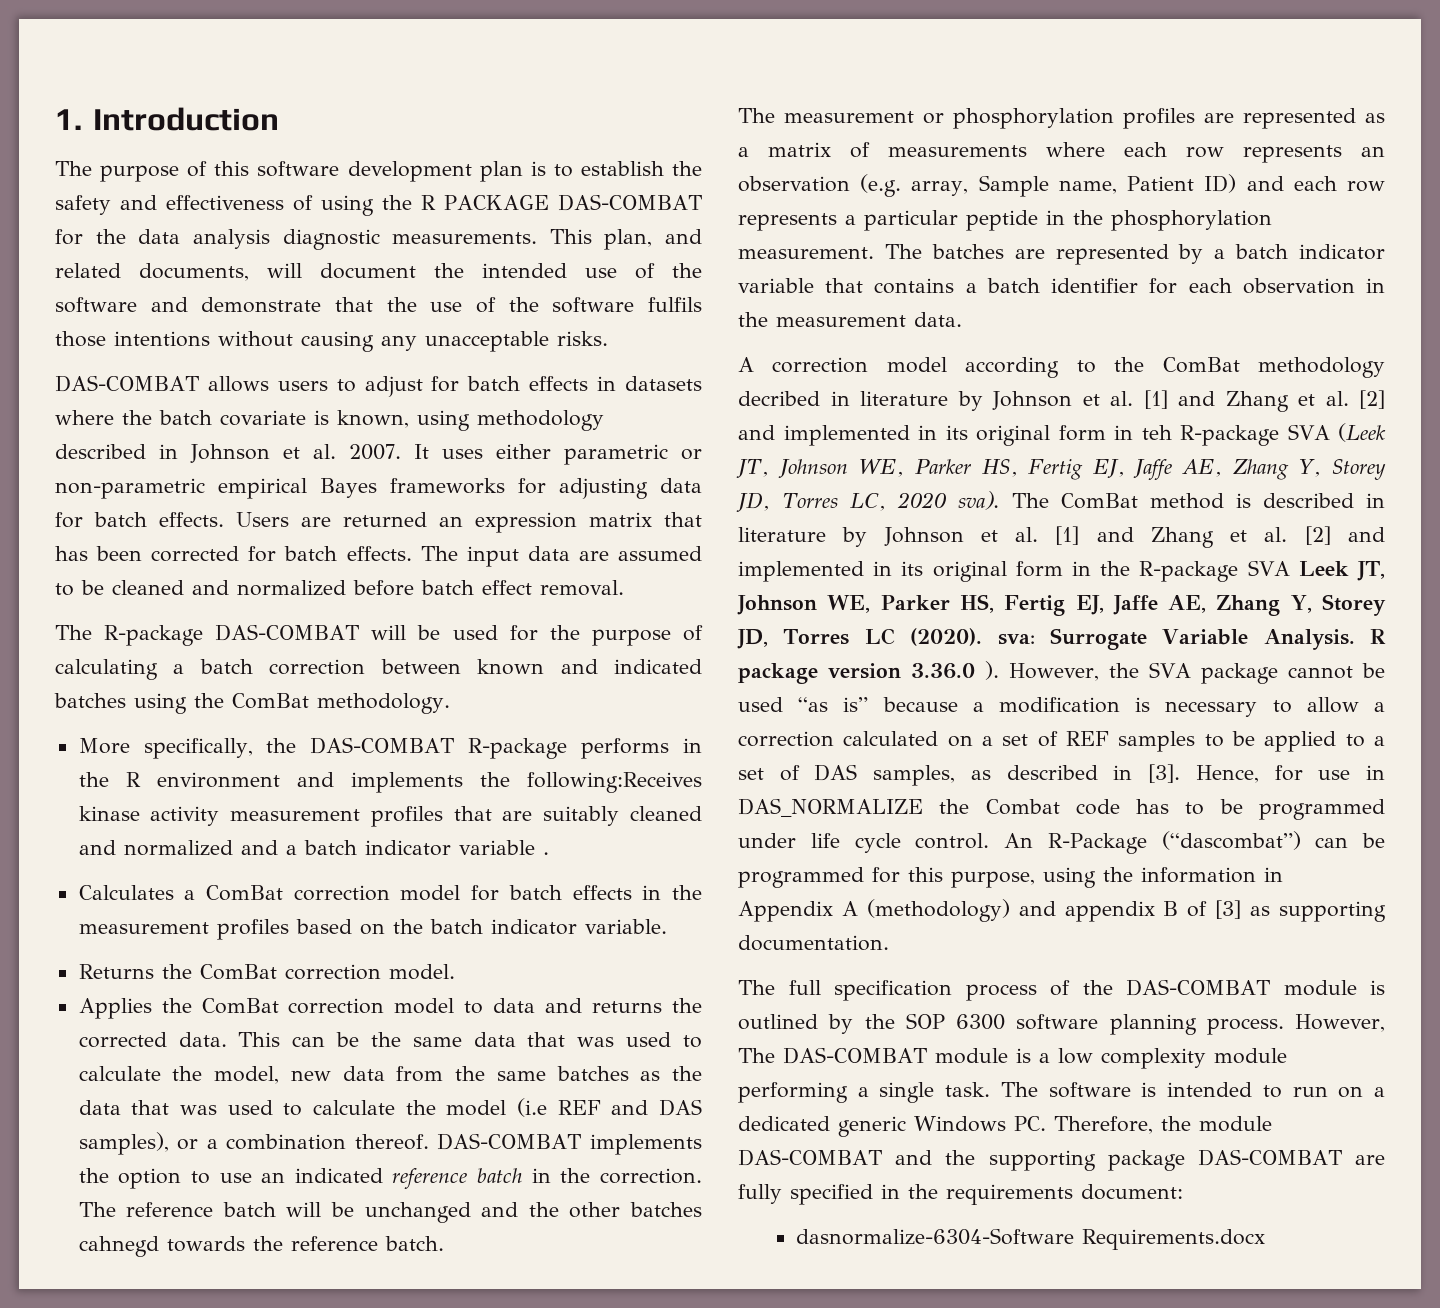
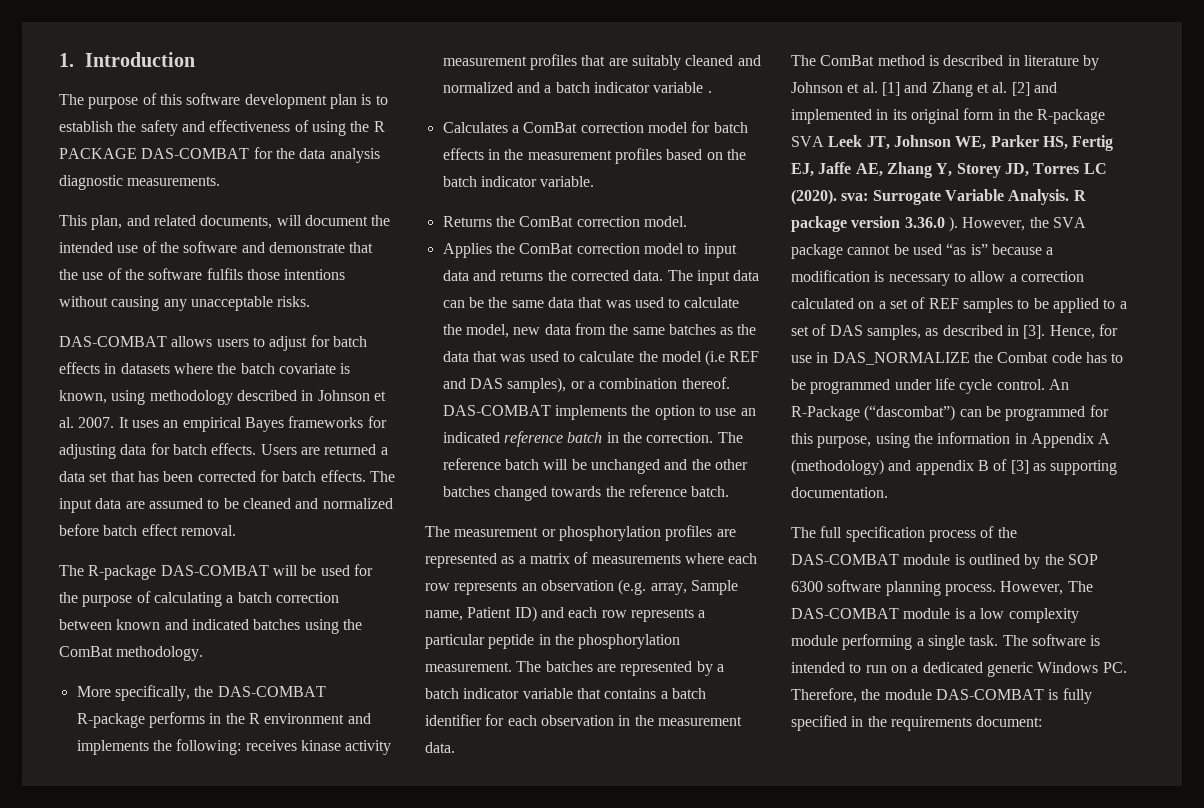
(538, 238) none -> (221, 181) //
[496,444,702,465] [55,478,205,499] either parametric or non-parametric -> [163,420,179,428] an
[439,512,652,533] an expression matrix -> [380,447,388,455] [59,471,108,482] a data set
[527,772,702,793] following:Receives -> [176,739,297,755] following: receives
(484, 1007) none -> [703,243,737,258] input
[238,1032,281,1047] This -> [667,270,760,285] The input data
[78,1236,159,1257] cahnegd -> [493,486,547,501] changed
[738,357,1385,378] [738,390,1385,412] [738,423,1386,446] [736,459,1386,480] [736,491,1000,512] A correction model according to the ComBat methodology decribed in literature by Johnson et al. [1] and Zhang et al. [2] and implemented in its original form in teh R-package SVA (Leek JT, Johnson WE, Parker HS, Fertig EJ, Jaffe AE, Zhang Y, Storey JD, Torres LC, 2020 sva). -> (455, 747) none
[895,1149,1385,1171] and the supporting package DAS-COMBAT are -> [1048,689,1059,700] is
[795,1228,1265,1250] // dasnormalize-6304-Software Requirements.docx -> (1043, 721) none

